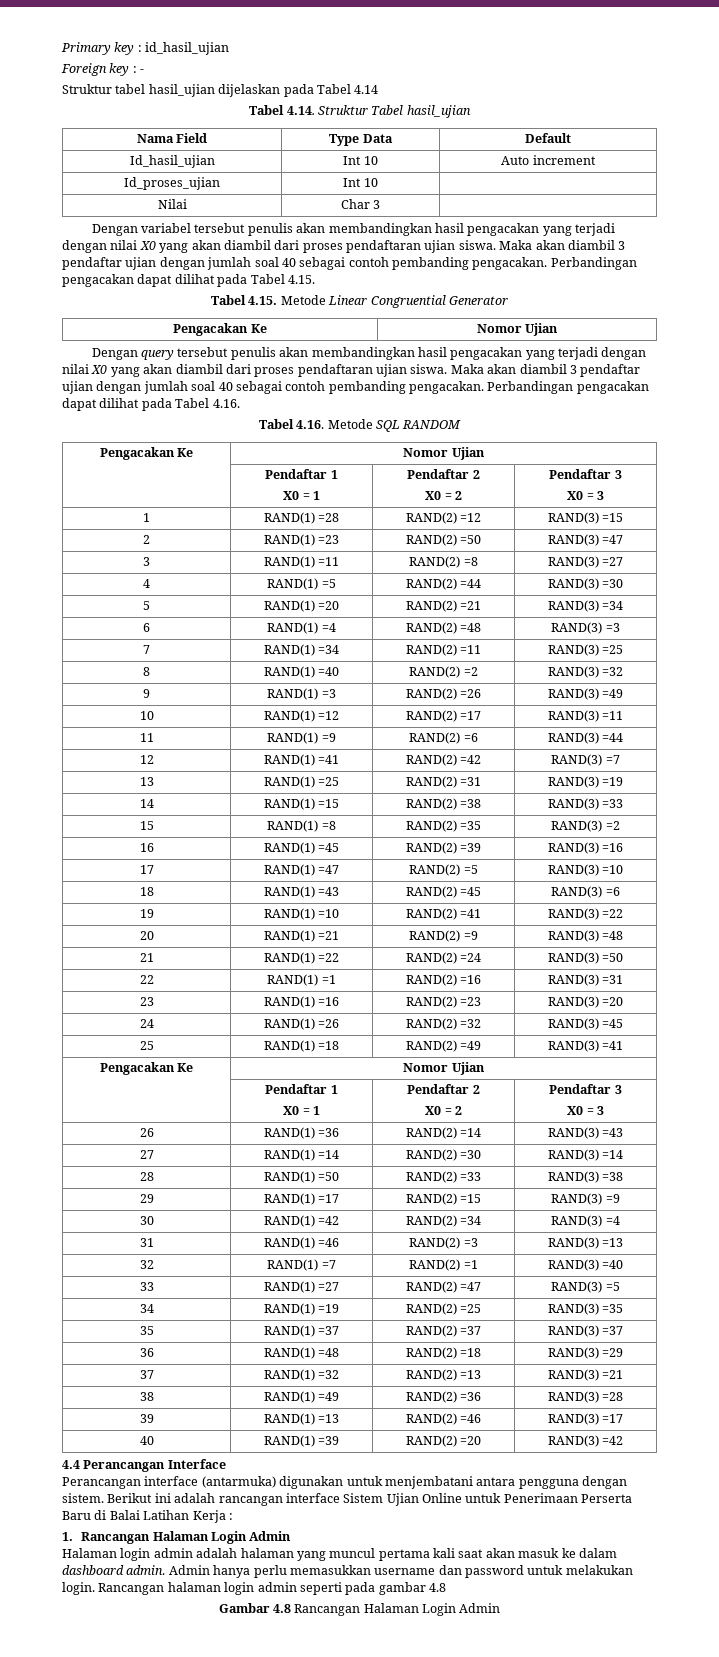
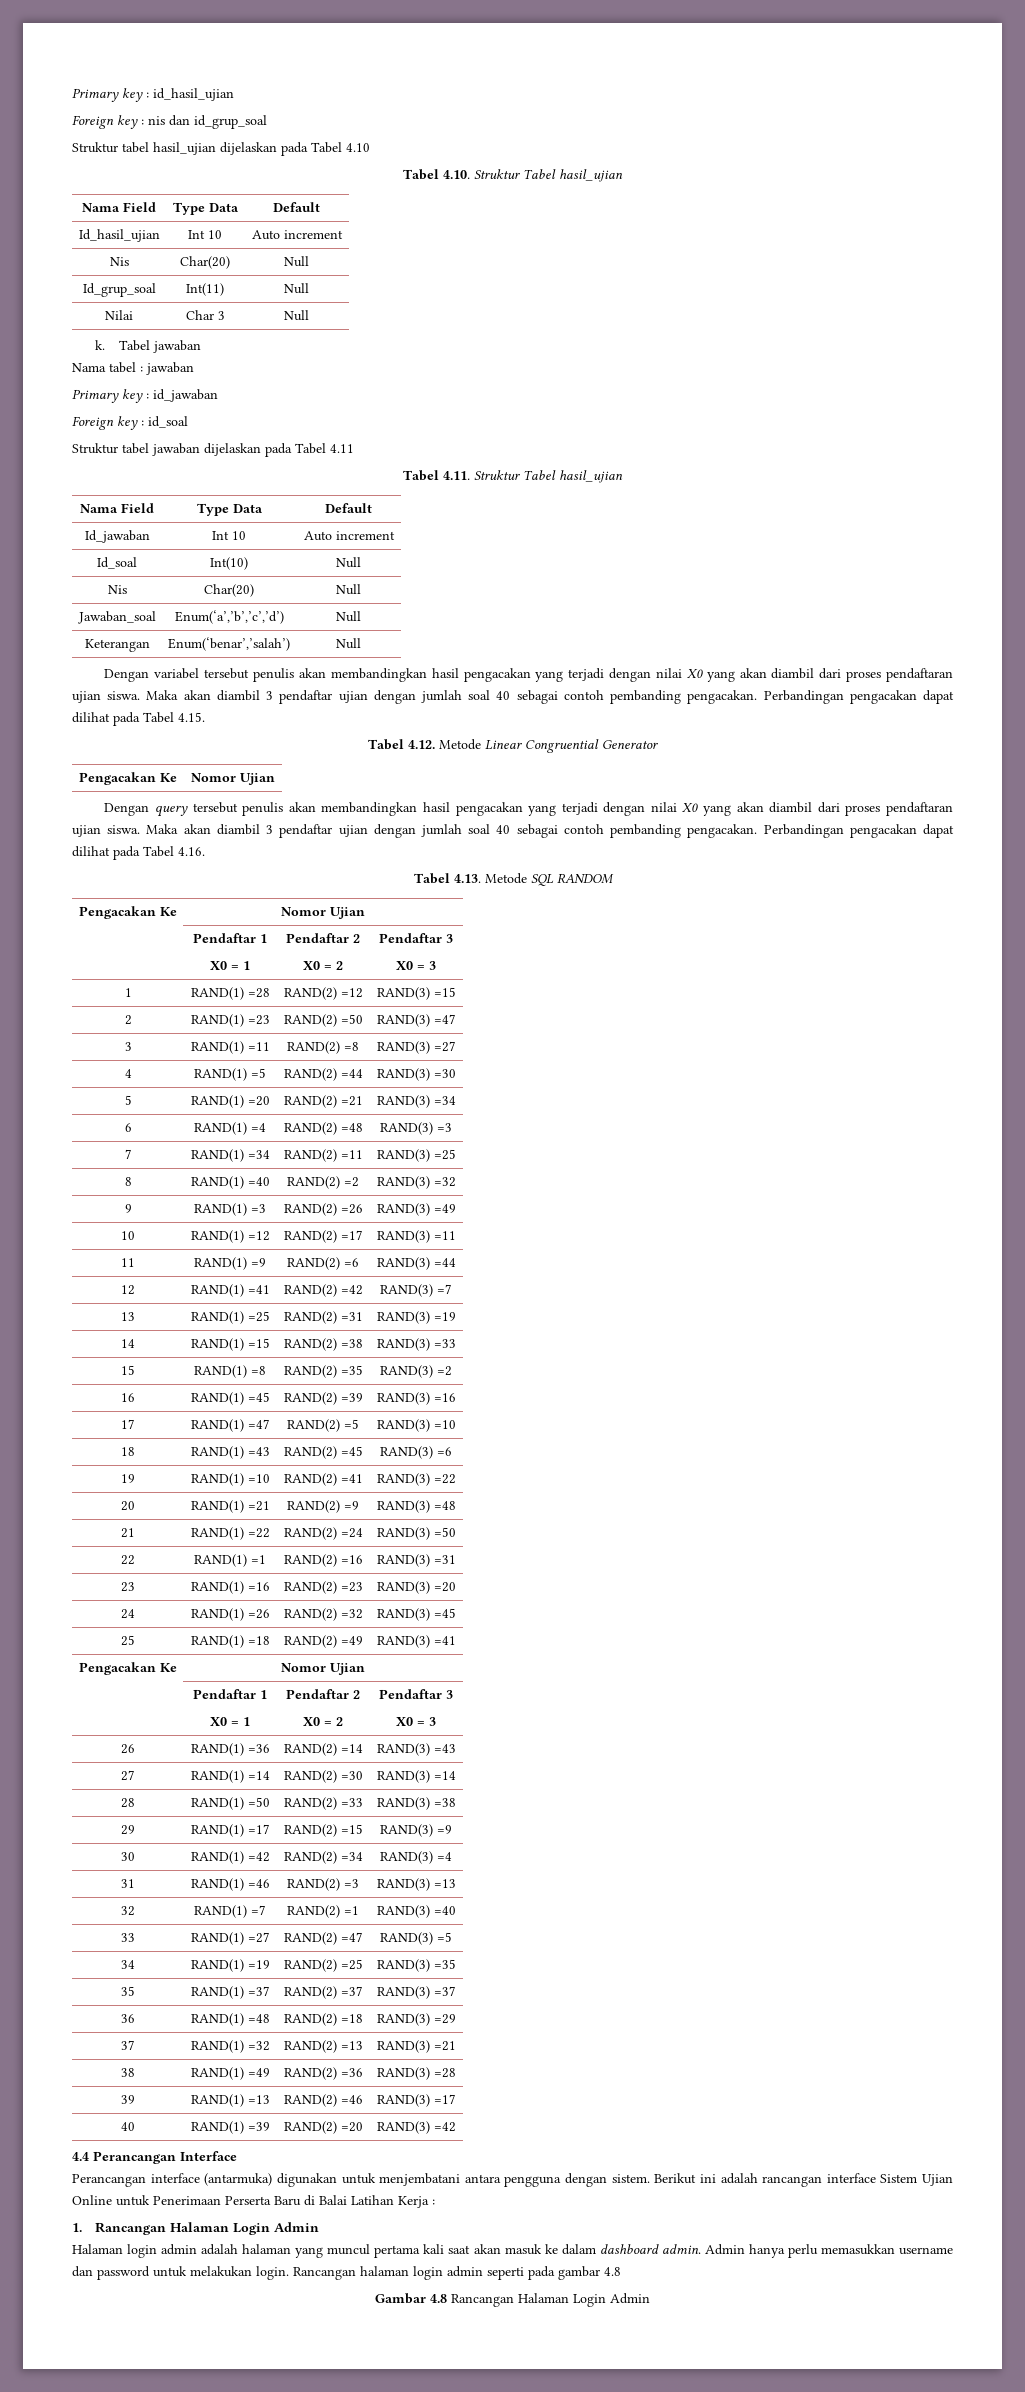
[140,69,145,73] - -> [148,115,267,129] nis dan id_grup_soal
[354,85,379,94] [249,105,315,115] 4.14 // Tabel 4.14. -> [346,143,370,152] [403,169,470,180] 4.10 // Tabel 4.10.
[124,177,220,190] [343,178,378,187] [157,199,187,209] [340,199,381,209] Id_proses_ujian | Int 10 | // Nilai | Char 3 | -> [109,257,129,266] [180,256,230,269] [284,256,309,267] [82,283,156,297] [186,283,224,296] [284,283,309,294] [105,310,133,320] [185,310,225,320] [284,310,309,321] [95,340,201,353] [72,362,194,375] [72,389,218,403] [72,416,188,430] [72,443,354,457] [403,470,623,483] [80,503,154,513] [196,503,263,516] [325,503,372,513] [84,530,150,543] [212,531,246,540] [303,531,395,541] [97,557,137,569] [210,557,248,570] [336,557,361,568] [107,585,127,594] [204,584,254,597] [336,584,361,595] [77,611,156,624] [174,610,284,624] [336,611,361,622] [84,639,150,652] [168,637,290,651] [336,638,361,649] Nis | Char(20) | Null // Id_grup_soal | Int(11) | Null // Nilai | Char 3 | Null // k. Tabel jawaban // Nama tabel : jawaban // Primary key : id_jawaban // Foreign key : id_soal // Struktur tabel jawaban dijelaskan pada Tabel 4.11 // Tabel 4.11. Struktur Tabel hasil_ujian // Nama Field | Type Data | Default // Id_jawaban | Int 10 | Auto increment // Id_soal | Int(10) | Null // Nis | Char(20) | Null // Jawaban_soal | Enum(‘a’,’b’,’c’,’d’) | Null // Keterangan | Enum(‘benar’,’salah’) | Null
[248,296,278,305] 4.15. -> [408,740,435,749] 4.12.
[296,420,325,429] 4.16. -> [453,874,481,883] 4.13.

